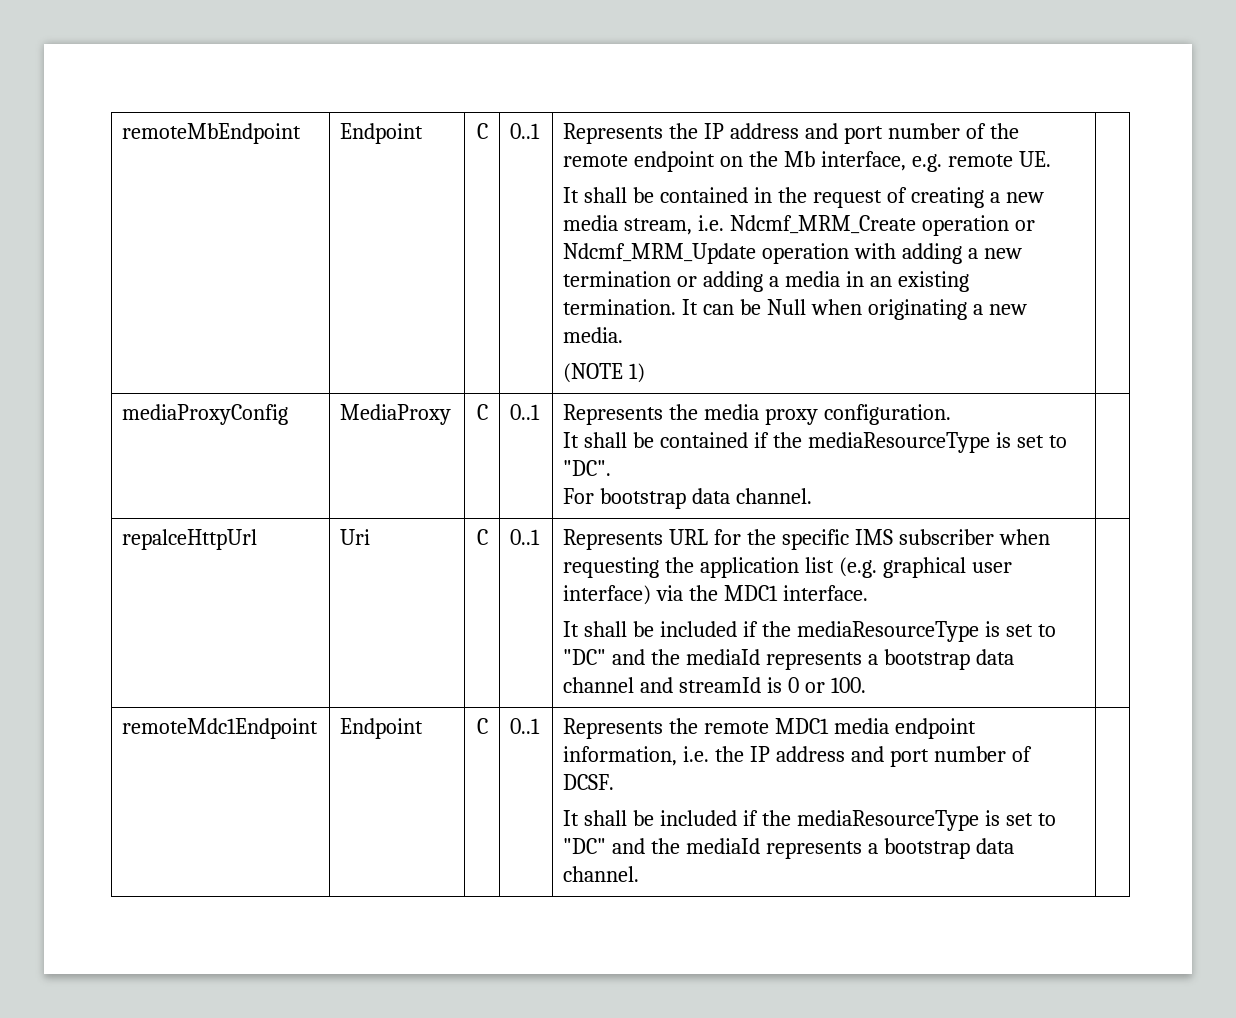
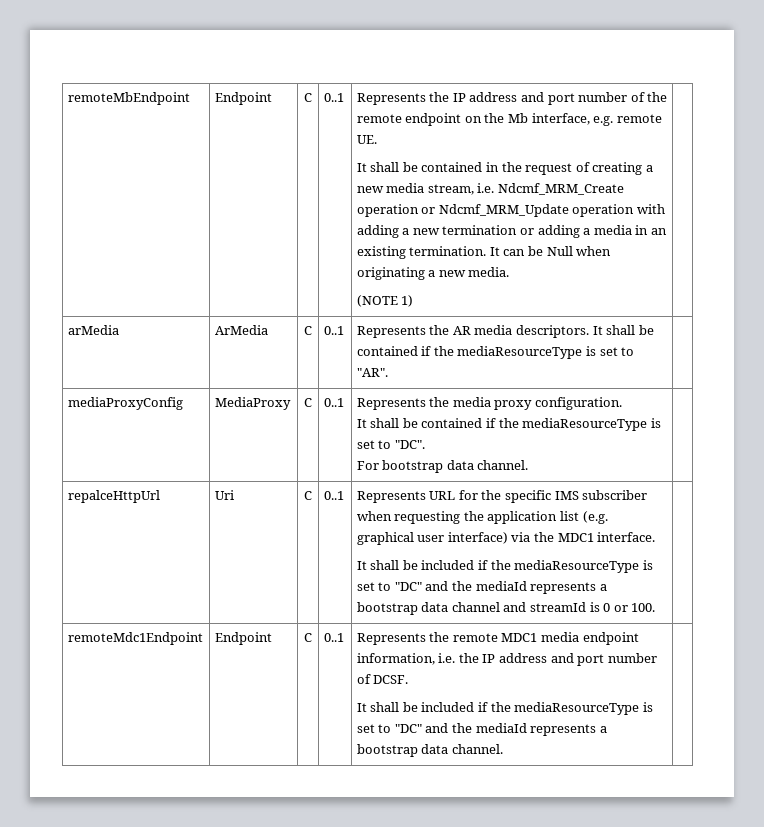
(646, 373) none -> [67,325,119,335] [214,325,268,335] [304,326,312,335] [323,326,344,335] [356,325,654,338] [356,346,635,359] [356,368,388,377] // arMedia | ArMedia | C | 0..1 | Represents the AR media descriptors. It shall be contained if the mediaResourceType is set to "AR". |

